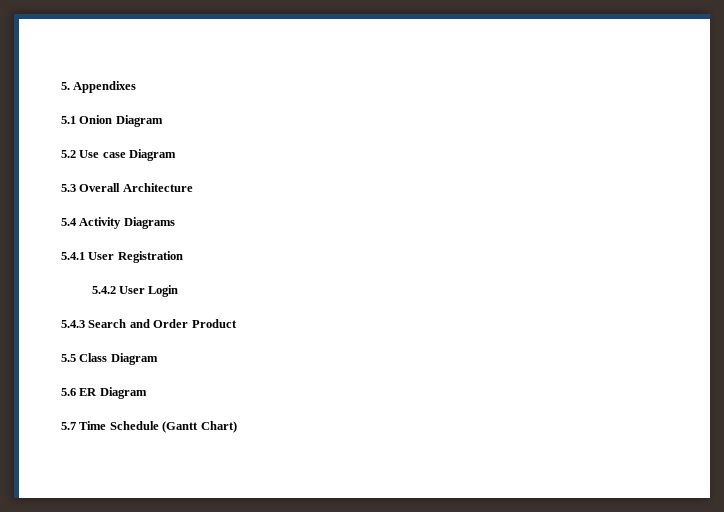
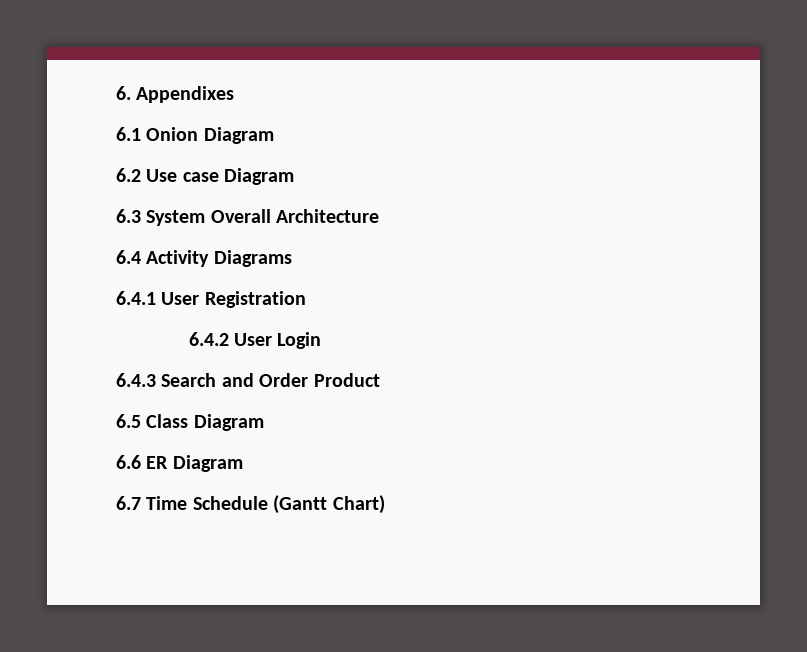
[61,82,70,90] 5. -> [116,86,131,100] 6.
[61,116,76,124] 5.1 -> [116,127,141,141] 6.1
[61,150,76,158] 5.2 -> [116,168,141,182] 6.2
[61,184,76,192] 5.3 -> [116,209,206,226] 6.3 System
[61,218,77,226] 5.4 -> [116,250,141,264] 6.4
[61,252,85,260] 5.4.1 -> [116,291,156,305] 6.4.1
[91,286,116,294] 5.4.2 -> [188,332,229,346] 6.4.2
[61,320,85,328] 5.4.3 -> [116,373,156,387] 6.4.3
[61,354,76,362] 5.5 -> [116,414,141,428] 6.5
[61,388,76,396] 5.6 -> [116,455,141,469] 6.6
[61,422,76,430] 5.7 -> [116,496,141,510] 6.7

